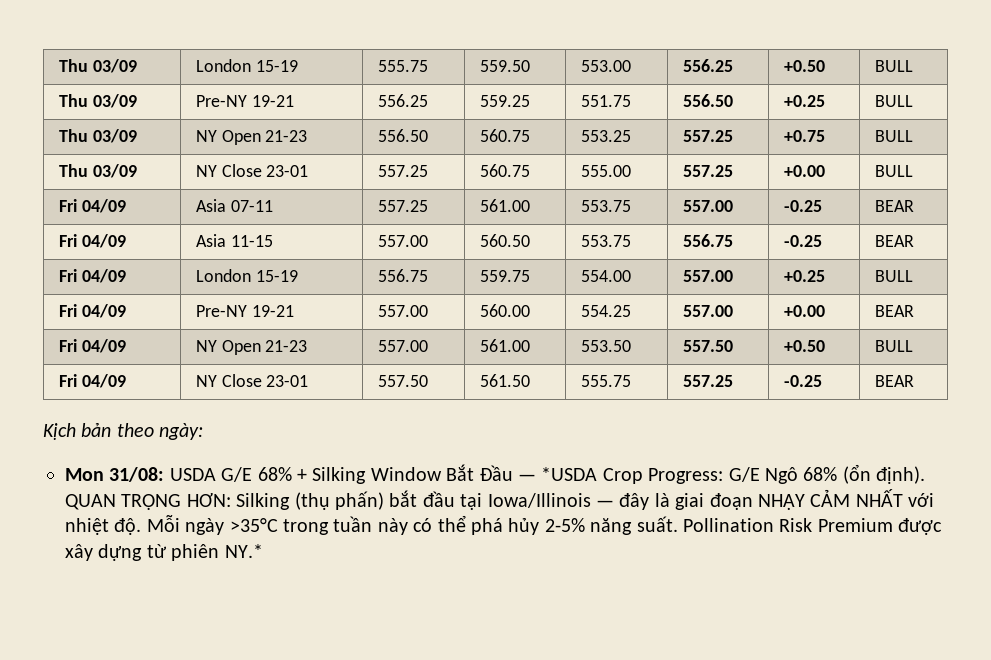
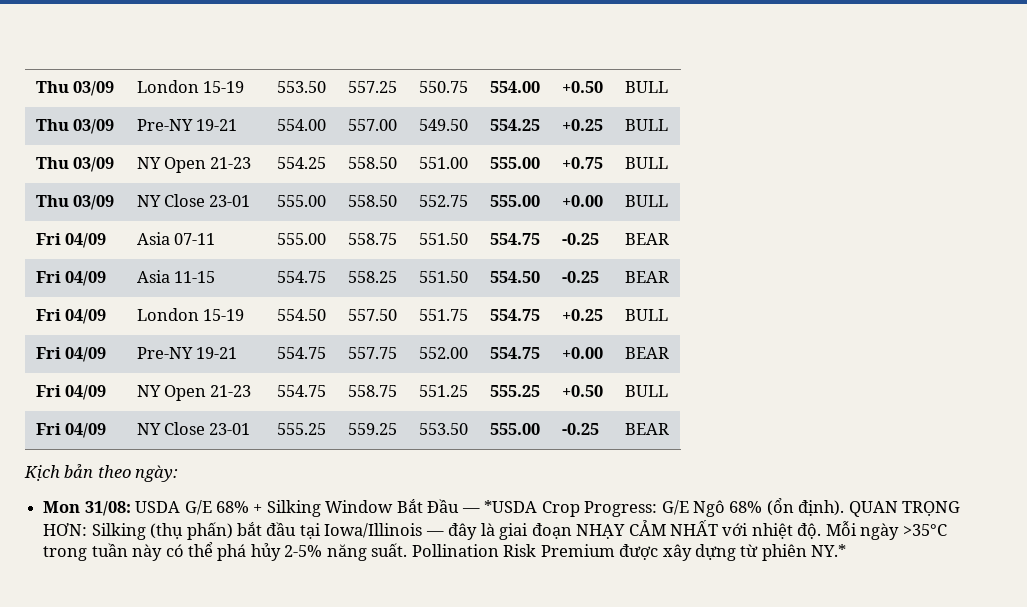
[377,60,428,72] [479,60,530,72] [580,60,631,72] [682,59,733,72] 555.75 | 559.50 | 553.00 | 556.25 -> [276,81,326,93] [347,81,397,93] [418,81,468,93] [489,81,540,93] 553.50 | 557.25 | 550.75 | 554.00
[377,94,428,107] [479,95,530,107] [580,95,631,107] [682,94,733,107] 556.25 | 559.25 | 551.75 | 556.50 -> [276,119,326,131] [347,119,397,131] [418,119,468,131] [489,119,540,131] 554.00 | 557.00 | 549.50 | 554.25
[377,129,428,142] [479,129,530,142] [580,130,631,142] [682,130,733,142] 556.50 | 560.75 | 553.25 | 557.25 -> [276,157,326,169] [347,157,397,169] [418,157,468,169] [489,157,540,169] 554.25 | 558.50 | 551.00 | 555.00
[377,165,428,177] [479,164,530,177] [580,165,631,177] [682,165,733,177] 557.25 | 560.75 | 555.00 | 557.25 -> [276,195,326,207] [347,195,397,207] [418,195,468,207] [489,195,540,207] 555.00 | 558.50 | 552.75 | 555.00
[377,200,428,212] [479,199,530,212] [580,200,631,212] [682,200,733,212] 557.25 | 561.00 | 553.75 | 557.00 -> [276,233,326,245] [347,233,397,245] [418,233,468,245] [489,233,540,245] 555.00 | 558.75 | 551.50 | 554.75
[377,235,428,247] [479,234,530,247] [580,235,631,247] [682,234,733,247] 557.00 | 560.50 | 553.75 | 556.75 -> [276,271,326,283] [347,271,397,283] [418,271,468,283] [489,271,540,283] 554.75 | 558.25 | 551.50 | 554.50
[377,269,428,282] [479,270,530,282] [580,270,631,282] [682,270,733,282] 556.75 | 559.75 | 554.00 | 557.00 -> [276,309,326,321] [347,309,397,321] [418,309,468,321] [489,309,540,321] 554.50 | 557.50 | 551.75 | 554.75
[377,305,428,317] [479,304,530,317] [580,305,631,317] [682,305,733,317] 557.00 | 560.00 | 554.25 | 557.00 -> [276,347,326,359] [347,347,397,359] [418,347,468,359] [489,347,540,359] 554.75 | 557.75 | 552.00 | 554.75
[377,340,428,352] [479,339,530,352] [580,340,631,352] [682,340,733,352] 557.00 | 561.00 | 553.50 | 557.50 -> [276,385,326,397] [347,385,397,397] [418,385,468,397] [489,385,540,397] 554.75 | 558.75 | 551.25 | 555.25
[377,375,428,387] [479,374,530,387] [580,375,631,387] [682,375,733,387] 557.50 | 561.50 | 555.75 | 557.25 -> [276,423,326,435] [347,423,397,435] [418,423,468,435] [489,423,540,435] 555.25 | 559.25 | 553.50 | 555.00

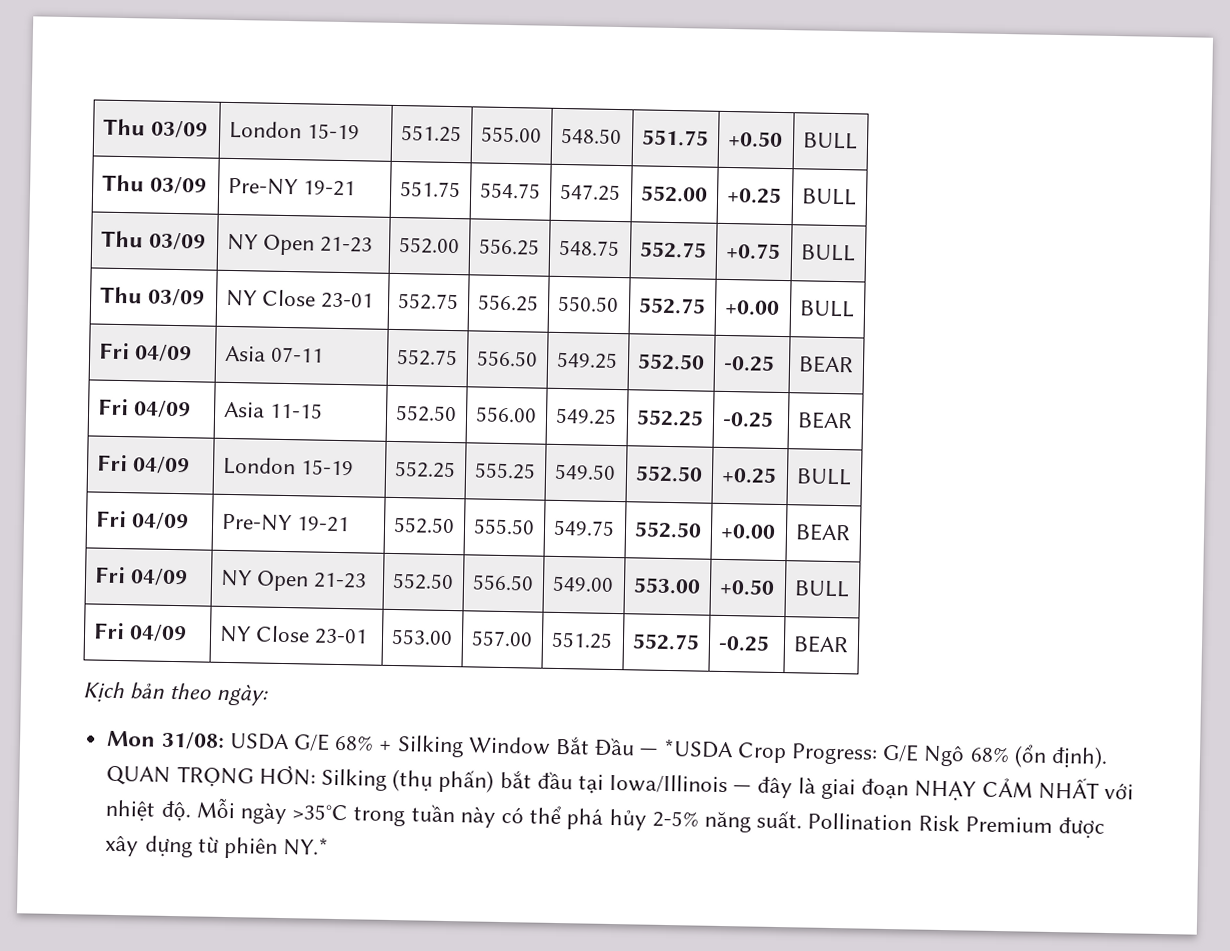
[276,81,326,93] [347,81,397,93] [418,81,468,93] [489,81,540,93] 553.50 | 557.25 | 550.75 | 554.00 -> [400,125,462,143] [480,126,542,143] [560,127,622,145] [640,129,709,147] 551.25 | 555.00 | 548.50 | 551.75
[276,119,326,131] [347,119,397,131] [418,119,468,131] [489,119,540,131] 554.00 | 557.00 | 549.50 | 554.25 -> [399,181,461,198] [479,182,541,199] [558,183,621,202] [639,185,708,203] 551.75 | 554.75 | 547.25 | 552.00
[276,157,326,169] [347,157,397,169] [418,157,468,169] [489,157,540,169] 554.25 | 558.50 | 551.00 | 555.00 -> [398,237,460,255] [477,238,540,256] [557,239,620,257] [638,241,707,259] 552.00 | 556.25 | 548.75 | 552.75
[276,195,326,207] [347,195,397,207] [418,195,468,207] [489,195,540,207] 555.00 | 558.50 | 552.75 | 555.00 -> [396,293,459,311] [476,294,539,312] [556,295,619,313] [637,297,706,315] 552.75 | 556.25 | 550.50 | 552.75
[276,233,326,245] [347,233,397,245] [418,233,468,245] [489,233,540,245] 555.00 | 558.75 | 551.50 | 554.75 -> [395,349,458,367] [475,350,538,367] [555,351,618,370] [636,353,705,371] 552.75 | 556.50 | 549.25 | 552.50
[276,271,326,283] [347,271,397,283] [418,271,468,283] [489,271,540,283] 554.75 | 558.25 | 551.50 | 554.50 -> [394,404,457,423] [474,406,537,423] [554,407,617,426] [635,409,704,427] 552.50 | 556.00 | 549.25 | 552.25
[276,309,326,321] [347,309,397,321] [418,309,468,321] [489,309,540,321] 554.50 | 557.50 | 551.75 | 554.75 -> [393,460,456,479] [473,462,536,480] [553,463,616,480] [634,465,703,483] 552.25 | 555.25 | 549.50 | 552.50
[276,347,326,359] [347,347,397,359] [418,347,468,359] [489,347,540,359] 554.75 | 557.75 | 552.00 | 554.75 -> [392,516,455,535] [472,518,535,535] [552,519,615,536] [633,521,702,539] 552.50 | 555.50 | 549.75 | 552.50
[276,385,326,397] [347,385,397,397] [418,385,468,397] [489,385,540,397] 554.75 | 558.75 | 551.25 | 555.25 -> [391,572,454,591] [471,574,534,591] [551,575,614,592] [632,577,701,595] 552.50 | 556.50 | 549.00 | 553.00
[276,423,326,435] [347,423,397,435] [418,423,468,435] [489,423,540,435] 555.25 | 559.25 | 553.50 | 555.00 -> [390,628,453,646] [470,630,533,647] [550,631,613,649] [631,633,700,651] 553.00 | 557.00 | 551.25 | 552.75

